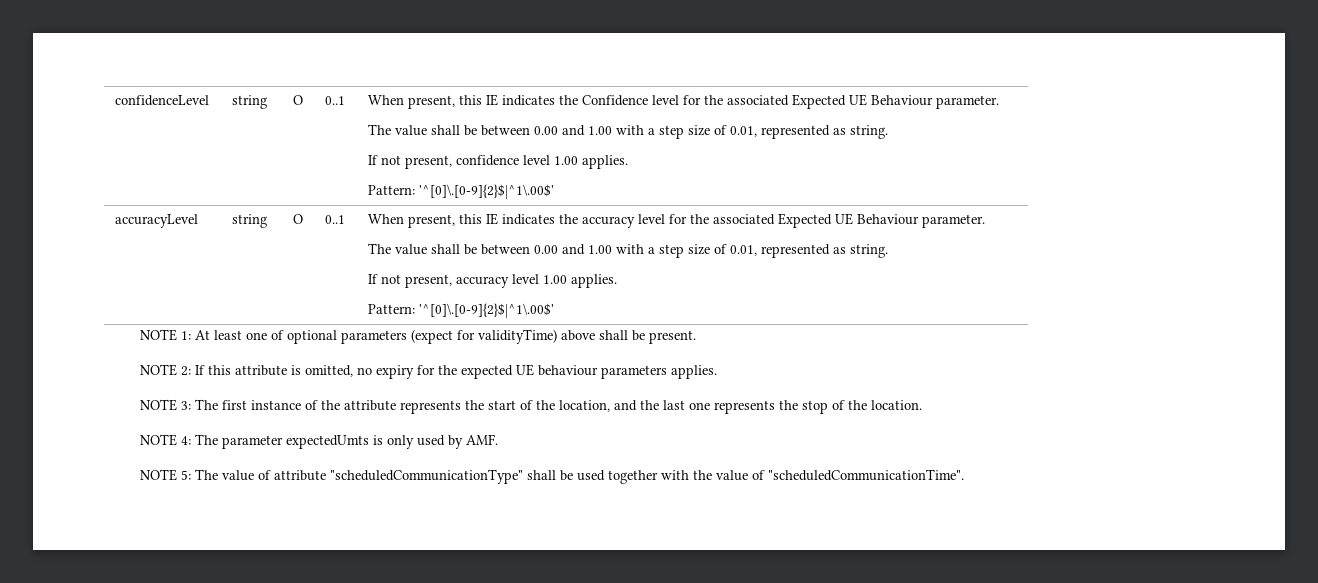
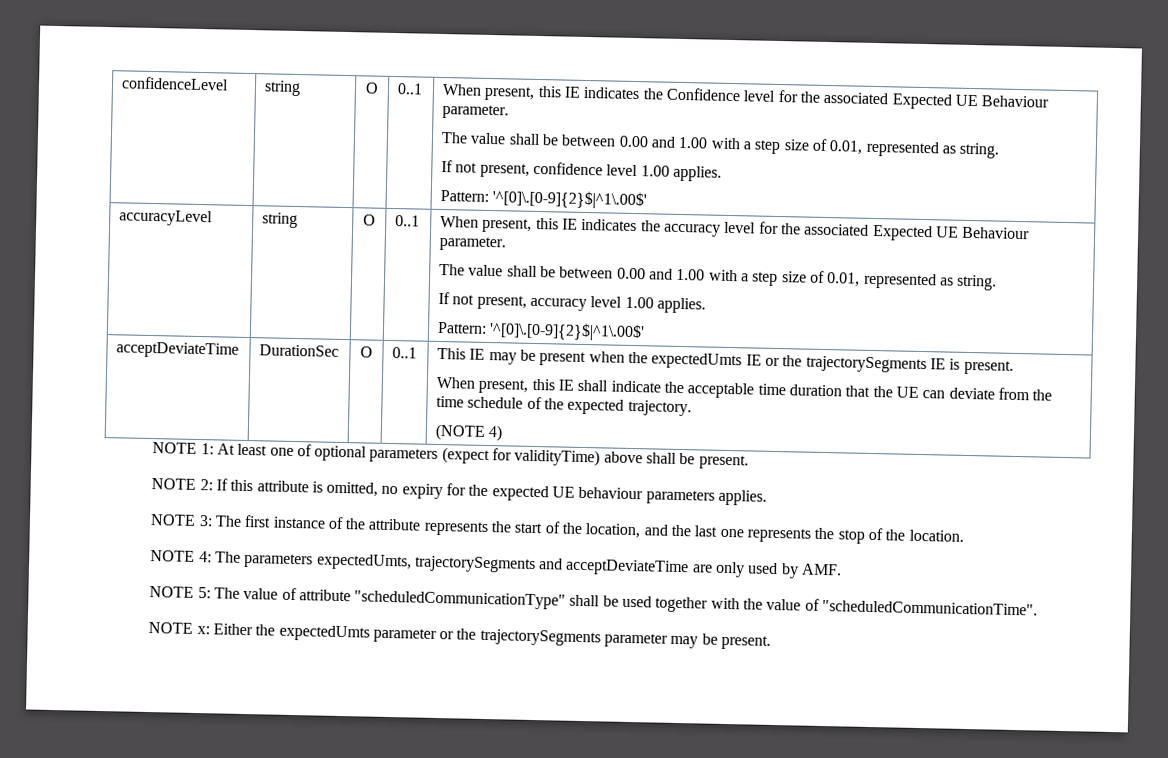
(555, 310) none -> [116,341,240,359] [259,344,340,357] [360,346,373,358] [392,347,418,359] [437,347,1014,375] [436,376,1053,401] [436,395,692,417] [435,423,504,442] // acceptDeviateTime | DurationSec | O | 0..1 | This IE may be present when the expectedUmts IE or the trajectorySegments IE is present. // When present, this IE shall indicate the acceptable time duration that the UE can deviate from the time schedule of the expected trajectory. // (NOTE 4)
[222,435,384,449] parameter expectedUmts is -> [244,552,713,577] parameters expectedUmts, trajectorySegments and acceptDeviateTime are
(965, 475) none -> [148,622,772,650] // NOTE x: Either the expectedUmts parameter or the trajectorySegments parameter may be present.

